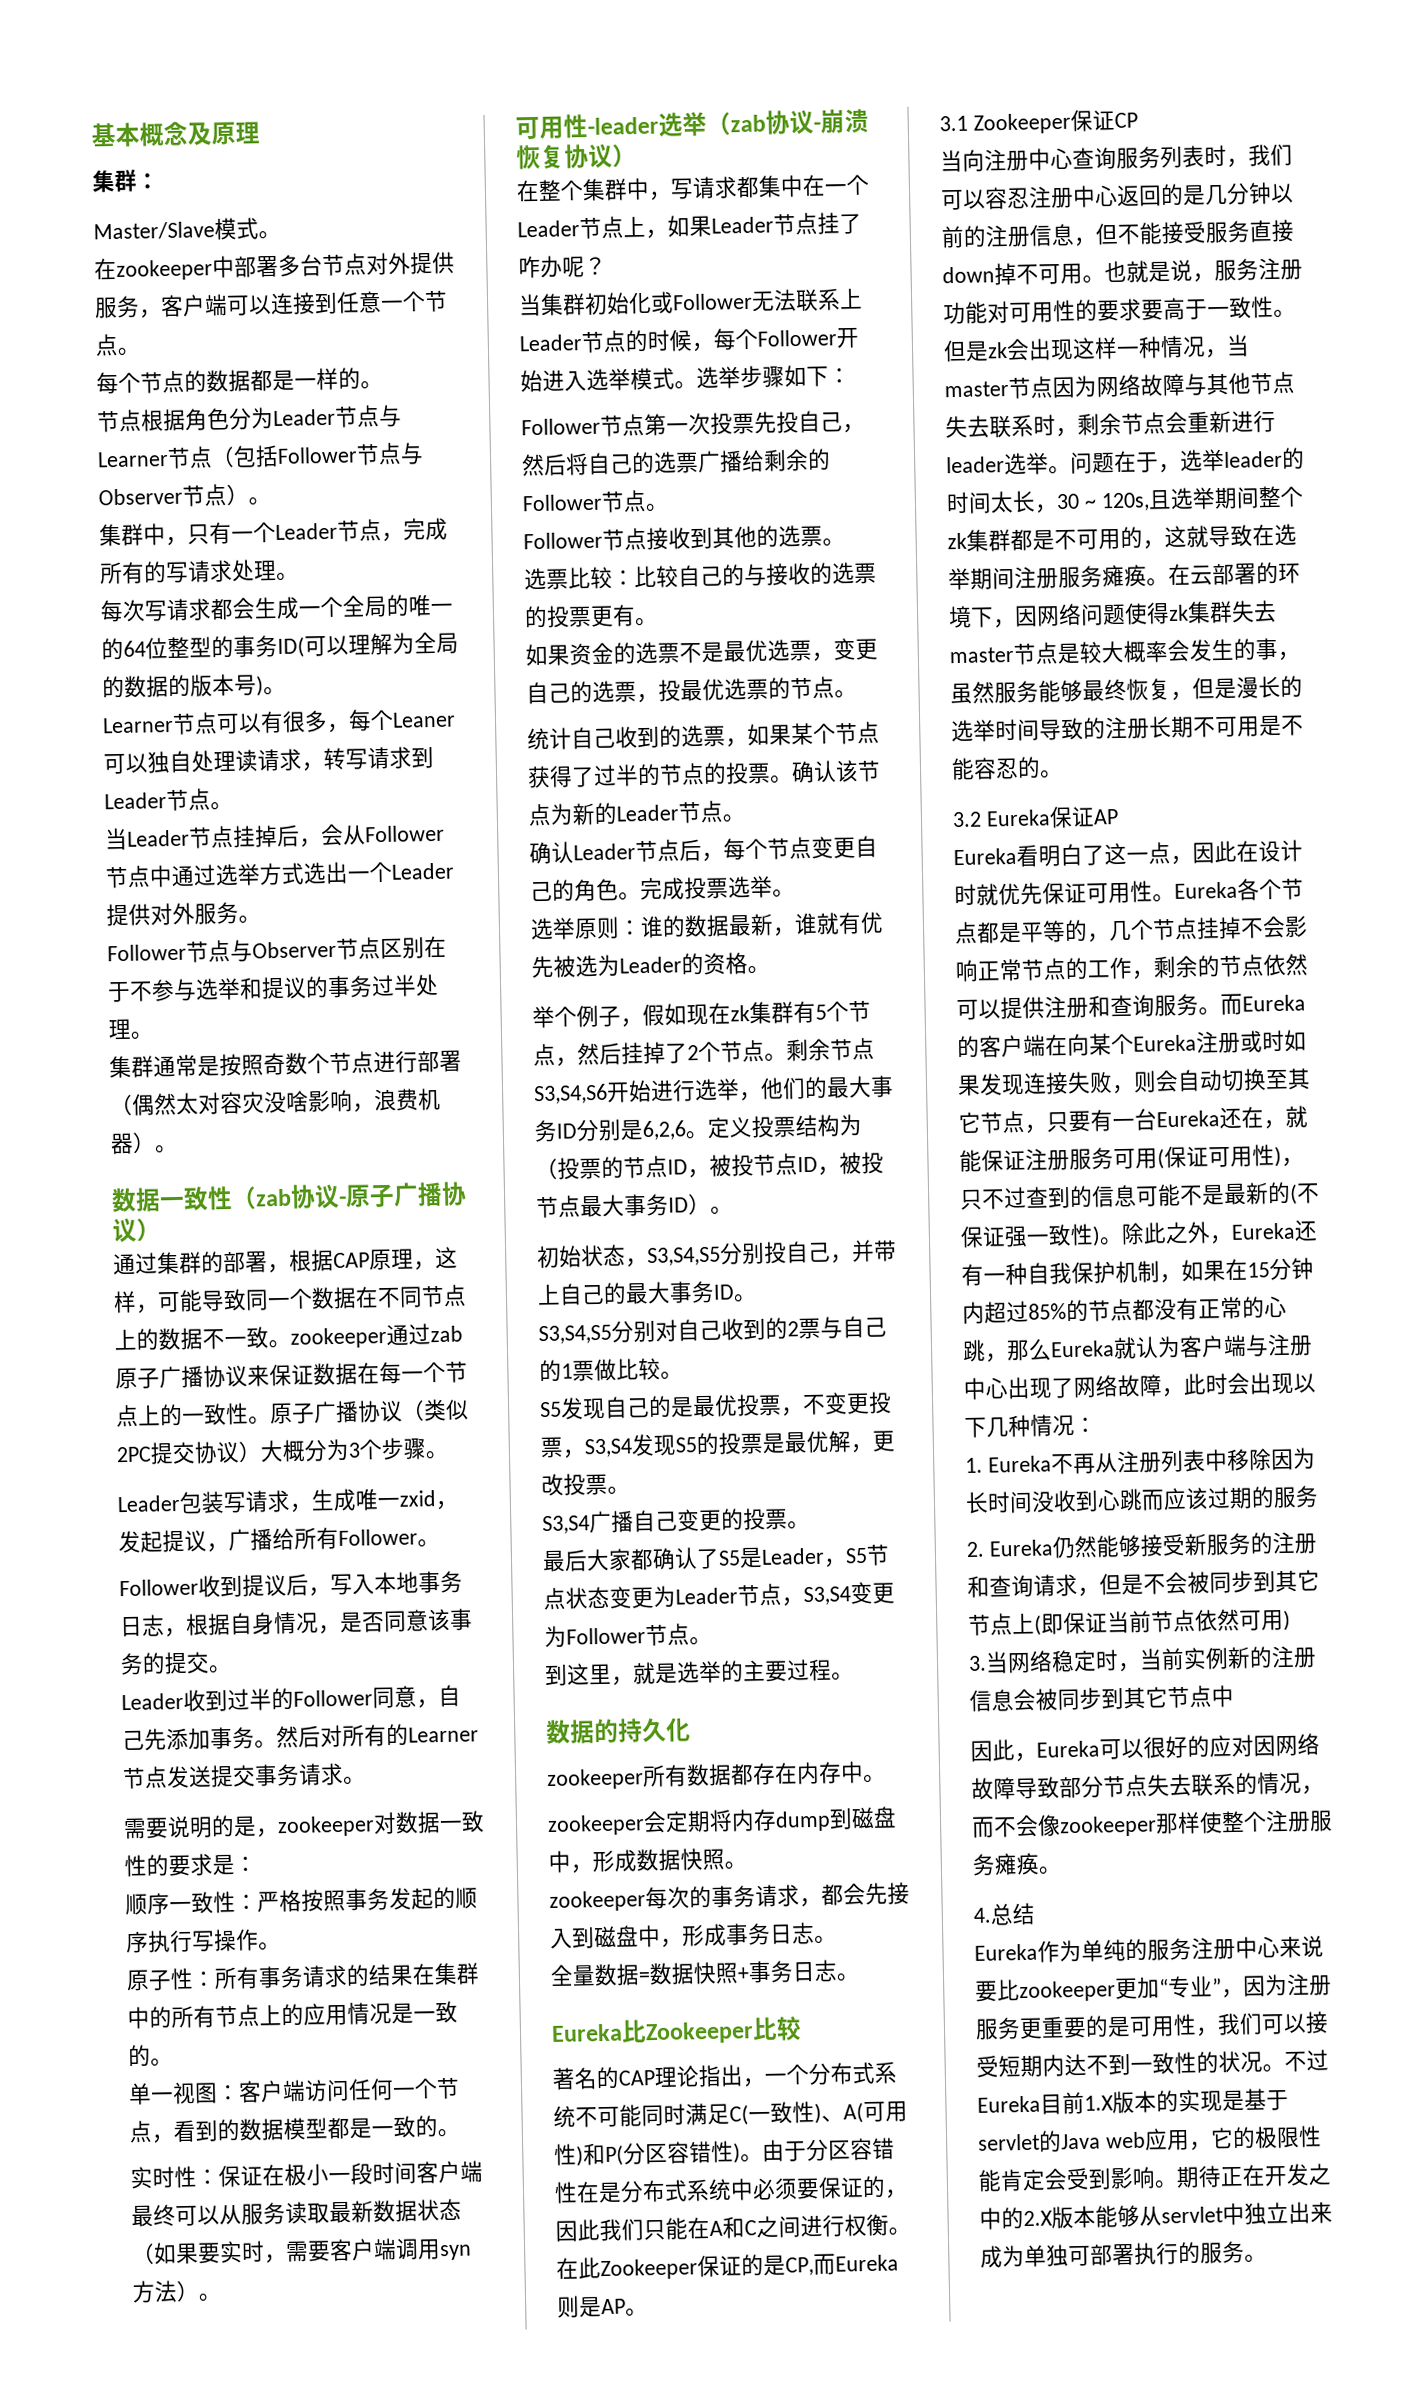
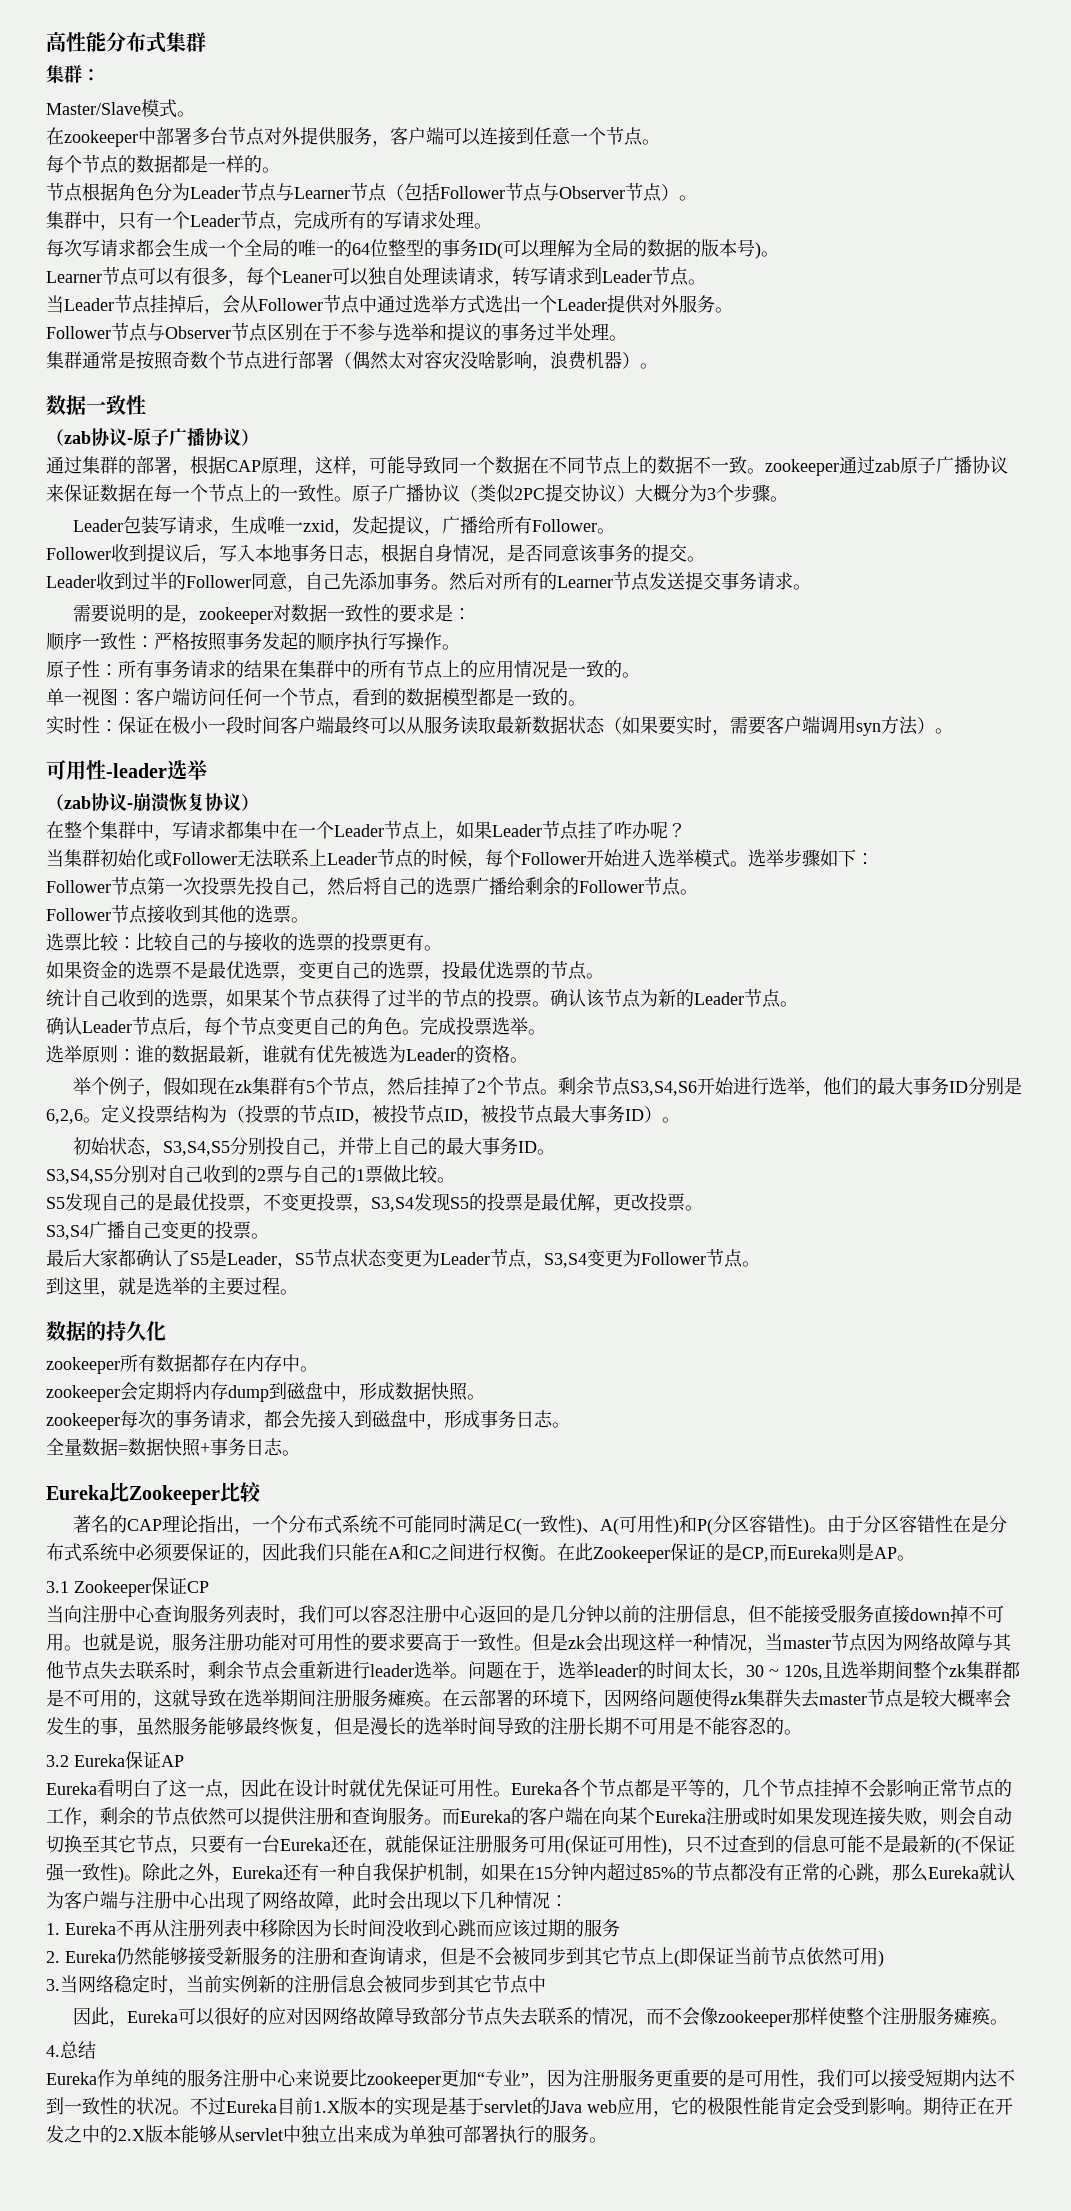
[91,121,260,147] 基本概念及原理 -> [46,32,206,53] 高性能分布式集群
(233, 1198) none -> (146, 405) //
(707, 124) none -> (207, 770) //

